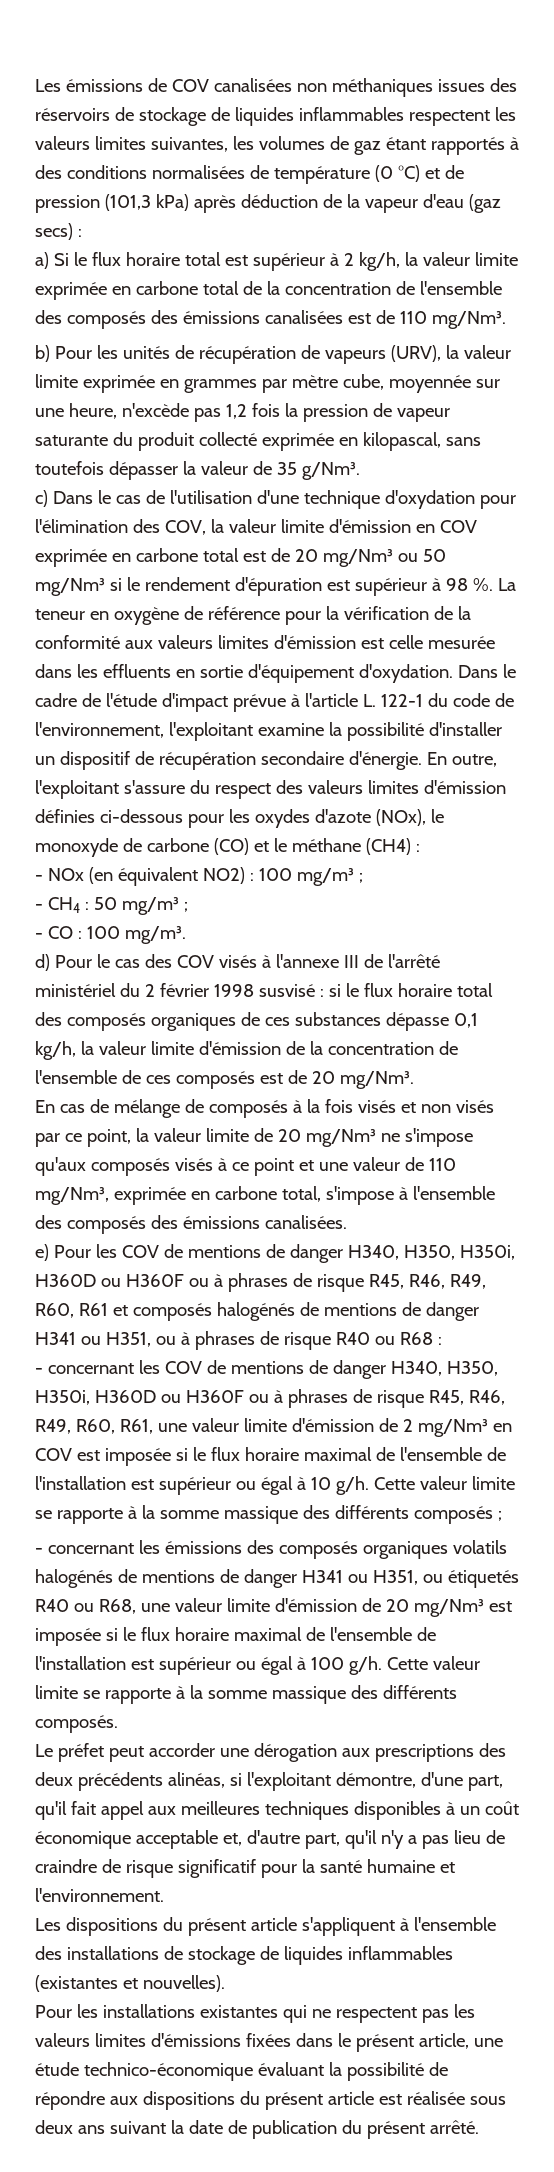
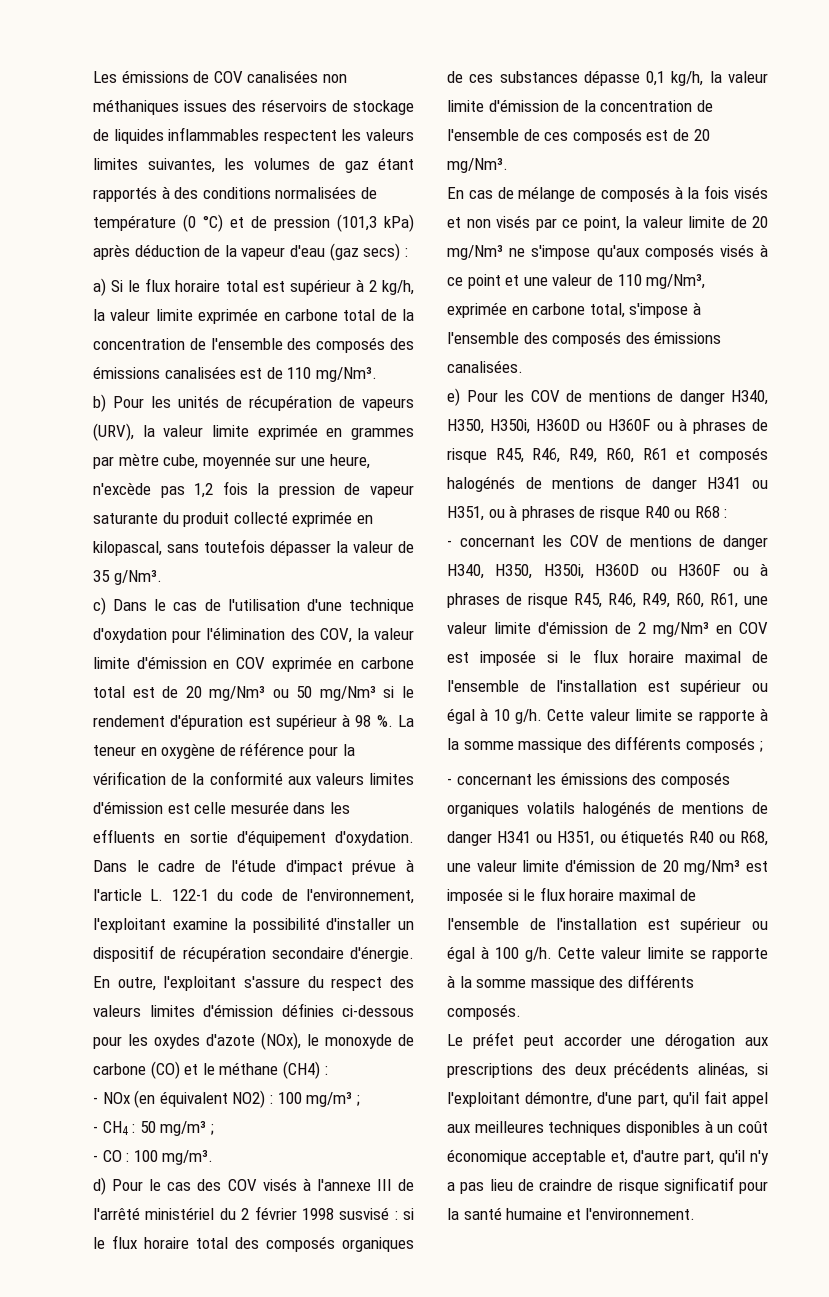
[35,1917,496,1936] [35,1946,453,1965] [35,1975,225,1992] [35,2004,475,2023] [35,2033,503,2052] [35,2062,448,2081] [35,2091,506,2110] [35,2120,479,2139] // Les dispositions du présent article s'appliquent à l'ensemble des installations de stockage de liquides inflammables (existantes et nouvelles). // Pour les installations existantes qui ne respectent pas les valeurs limites d'émissions fixées dans le présent article, une étude technico-économique évaluant la possibilité de répondre aux dispositions du présent article est réalisée sous deux ans suivant la date de publication du présent arrêté. -> (696, 1214) none

